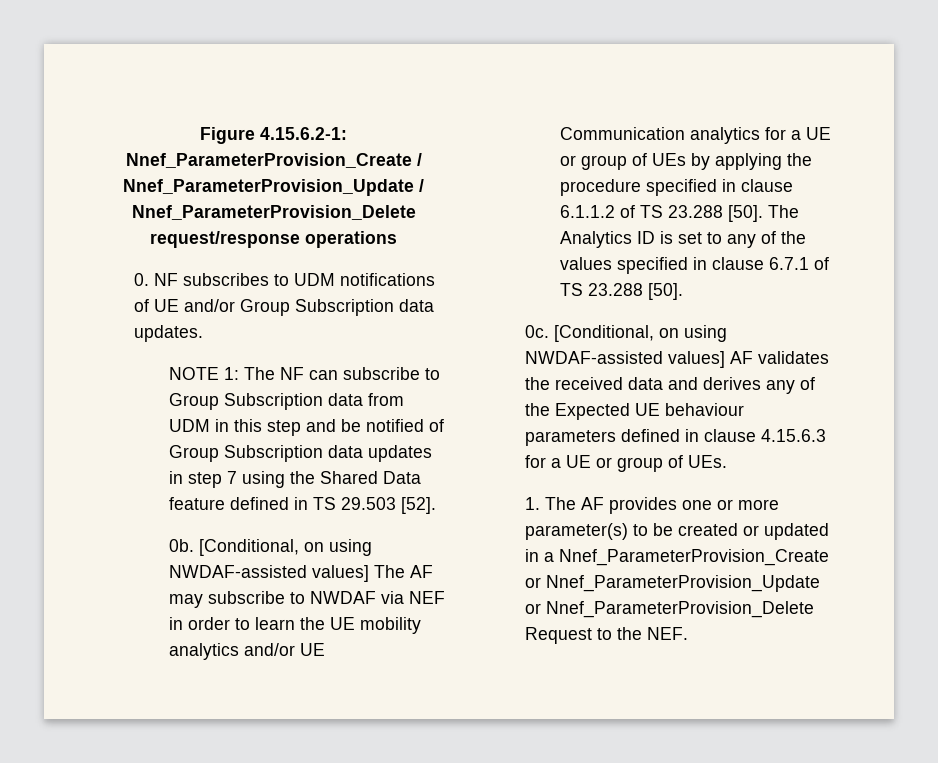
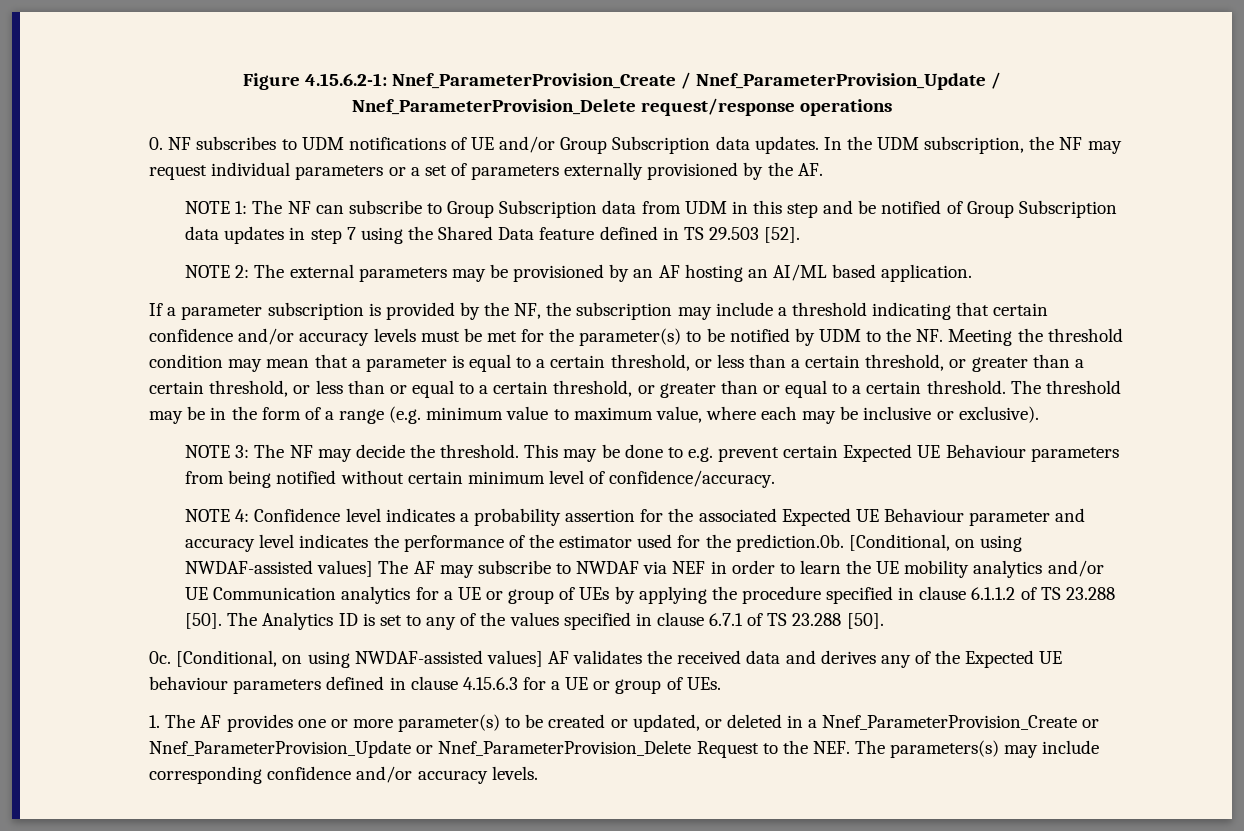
(204, 333) none -> [823,136,1122,154] [149,162,823,180] In the UDM subscription, the NF may request individual parameters or a set of parameters externally provisioned by the AF.
[168,539,194,552] 0b. -> [185,264,973,282] [149,302,1049,320] [149,328,1123,346] [149,354,1084,372] [149,380,1121,398] [149,406,1039,424] [185,444,1119,462] [185,470,776,488] [185,508,1086,526] [185,534,844,552] NOTE 2: The external parameters may be provisioned by an AF hosting an AI/ML based application. // If a parameter subscription is provided by the NF, the subscription may include a threshold indicating that certain confidence and/or accuracy levels must be met for the parameter(s) to be notified by UDM to the NF. Meeting the threshold condition may mean that a parameter is equal to a certain threshold, or less than a certain threshold, or greater than a certain threshold, or less than or equal to a certain threshold, or greater than or equal to a certain threshold. The threshold may be in the form of a range (e.g. minimum value to maximum value, where each may be inclusive or exclusive). // NOTE 3: The NF may decide the threshold. This may be done to e.g. prevent certain Expected UE Behaviour parameters from being notified without certain minimum level of confidence/accuracy. // NOTE 4: Confidence level indicates a probability assertion for the associated Expected UE Behaviour parameter and accuracy level indicates the performance of the estimator used for the prediction.0b.
[764,523,830,540] updated -> [632,714,782,732] updated, or deleted
(689, 633) none -> [855,740,1100,758] [149,766,538,784] The parameters(s) may include corresponding confidence and/or accuracy levels.

